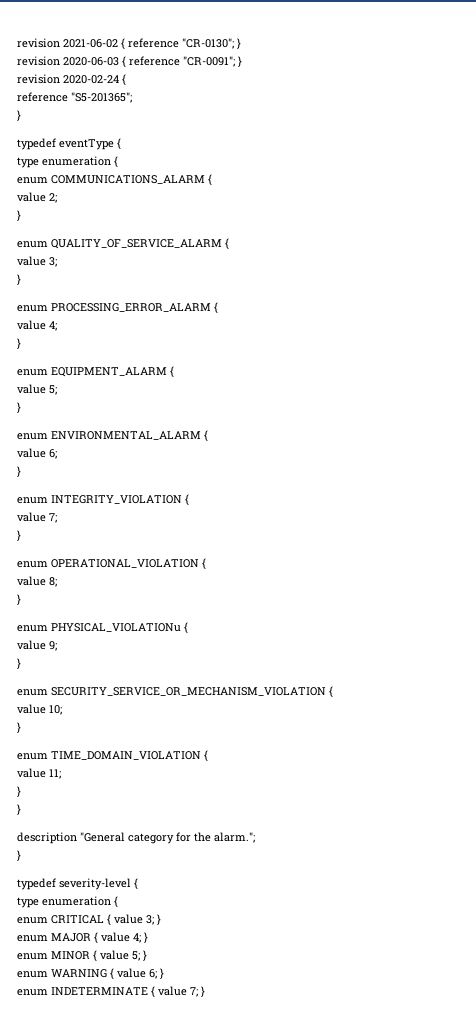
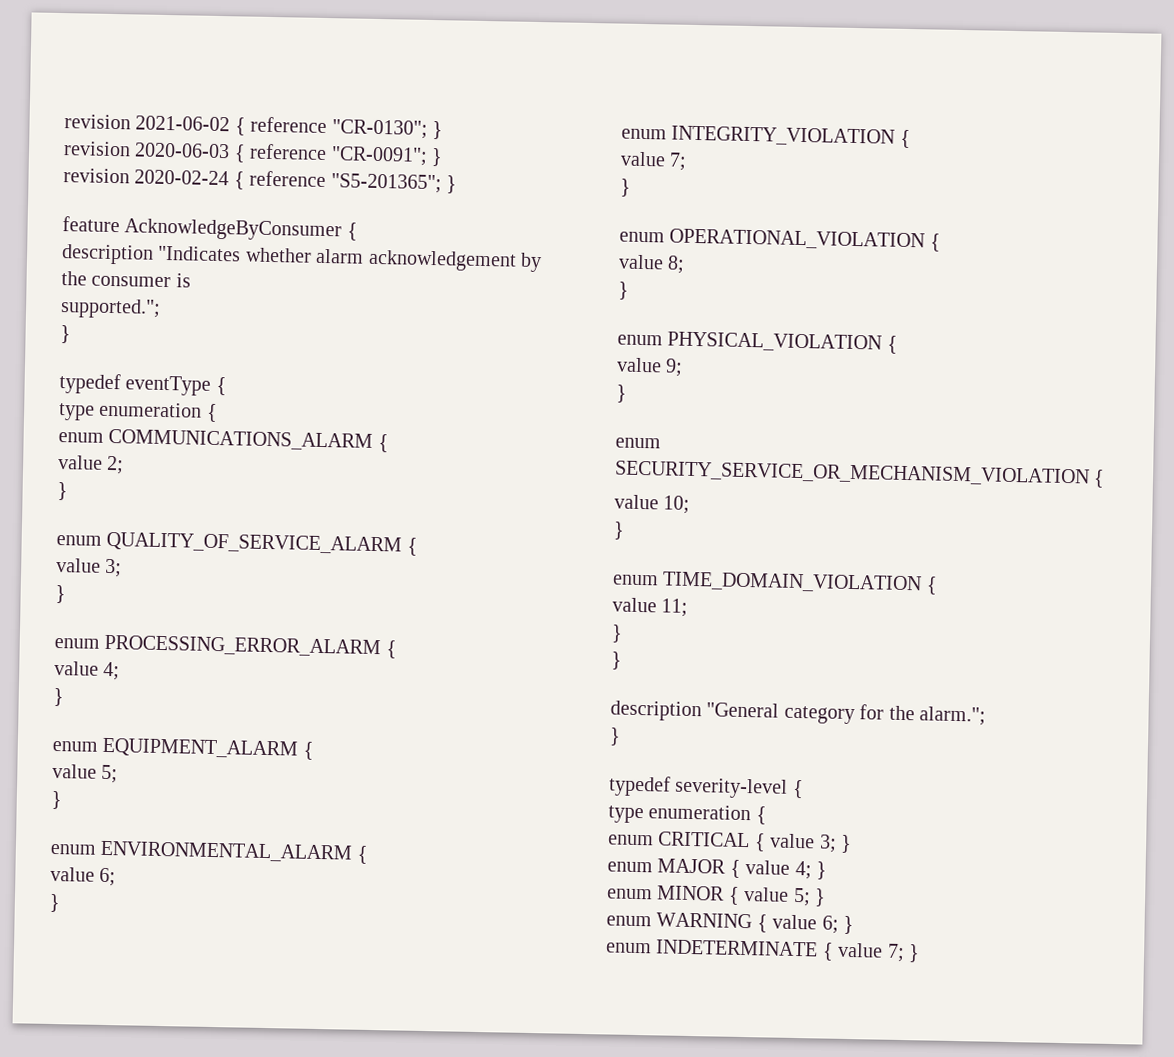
(126, 79) // -> (245, 180) none
(132, 97) none -> [446,175,457,194] [62,216,358,242] [61,244,542,273] [61,271,191,288] [60,298,161,319] } // feature AcknowledgeByConsumer { // description "Indicates whether alarm acknowledgement by the consumer is // supported.";
[51,623,181,632] PHYSICAL_VIOLATIONu -> [667,331,883,353] PHYSICAL_VIOLATION

